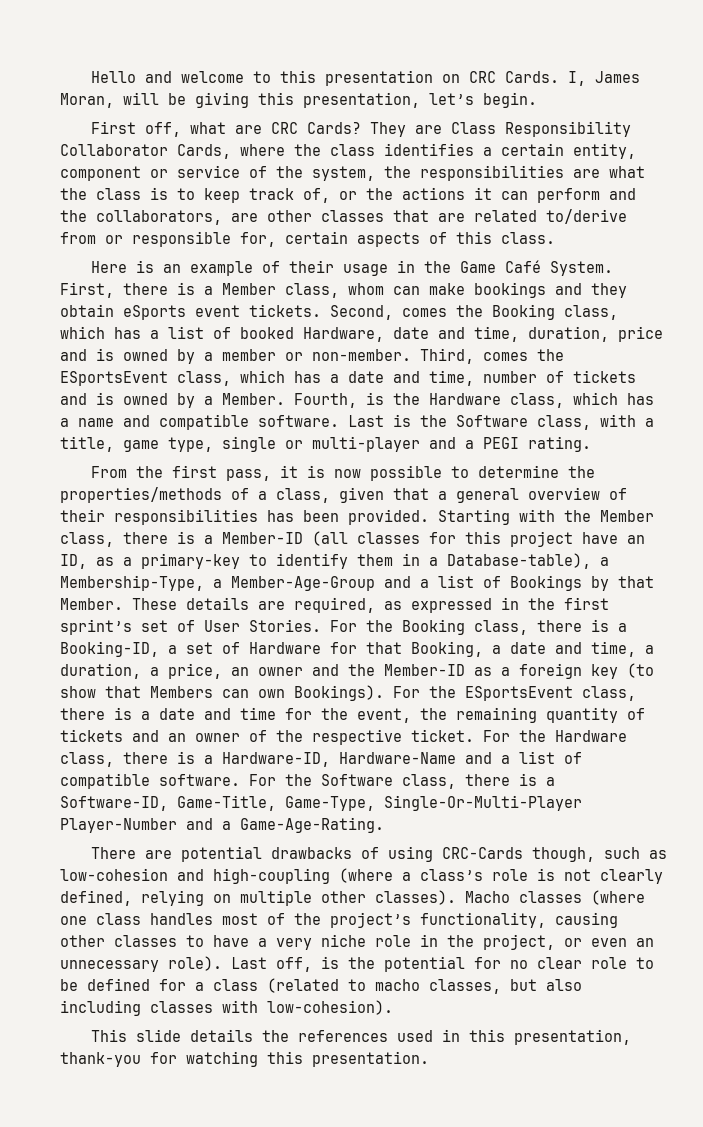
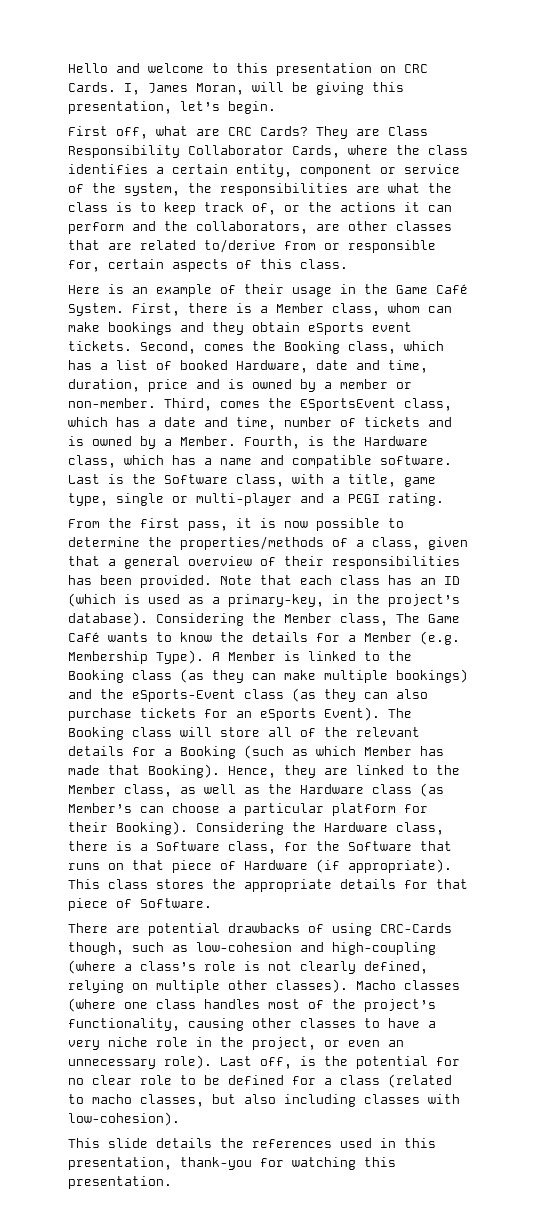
[438,509,654,525] [60,531,645,547] [60,553,609,569] [60,575,654,591] [60,597,609,613] [60,619,627,635] [60,641,654,657] [60,663,654,679] [60,685,636,701] [60,707,645,723] [60,729,510,745] Starting with the Member class, there is a Member-ID (all classes for this project have an ID, as a primary-key to identify them in a Database-table), a Membership-Type, a Member-Age-Group and a list of Bookings by that Member. These details are required, as expressed in the first sprint’s set of User Stories. For the Booking class, there is a Booking-ID, a set of Hardware for that Booking, a date and time, a duration, a price, an owner and the Member-ID as a foreign key (to show that Members can own Bookings). For the ESportsEvent class, there is a date and time for the event, the remaining quantity of tickets and an owner of the respective ticket. For -> [220,575,460,585] [68,593,460,607] [68,612,460,626] [68,631,460,645] [68,650,412,664] [68,669,468,683] [68,688,428,702] [68,707,412,721] [68,727,420,740] [68,745,444,759] [68,764,460,778] [68,783,444,797] [68,803,428,816] [68,821,284,835] Note that each class has an ID (which is used as a primary-key, in the project’s database). Considering the Member class, The Game Café wants to know the details for a Member (e.g. Membership Type). A Member is linked to the Booking class (as they can make multiple bookings) and the eSports-Event class (as they can also purchase tickets for an eSports Event). The Booking class will store all of the relevant details for a Booking (such as which Member has made that Booking). Hence, they are linked to the Member class, as well as the Hardware class (as Member’s can choose a particular platform for their Booking). Considering
[222,751,582,767] [60,773,555,789] [60,795,582,811] [60,817,384,833] Hardware-ID, Hardware-Name and a list of compatible software. For the Software class, there is a Software-ID, Game-Title, Game-Type, Single-Or-Multi-Player Player-Number and a Game-Age-Rating. -> [156,841,452,854] [68,859,452,873] [68,879,468,892] [68,898,212,911] Software class, for the Software that runs on that piece of Hardware (if appropriate). This class stores the appropriate details for that piece of Software.

